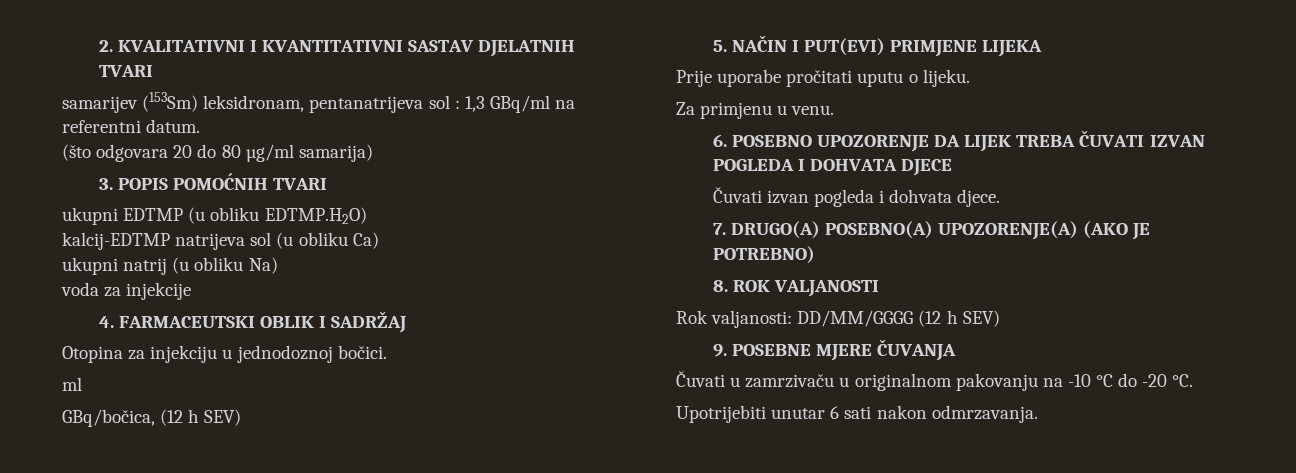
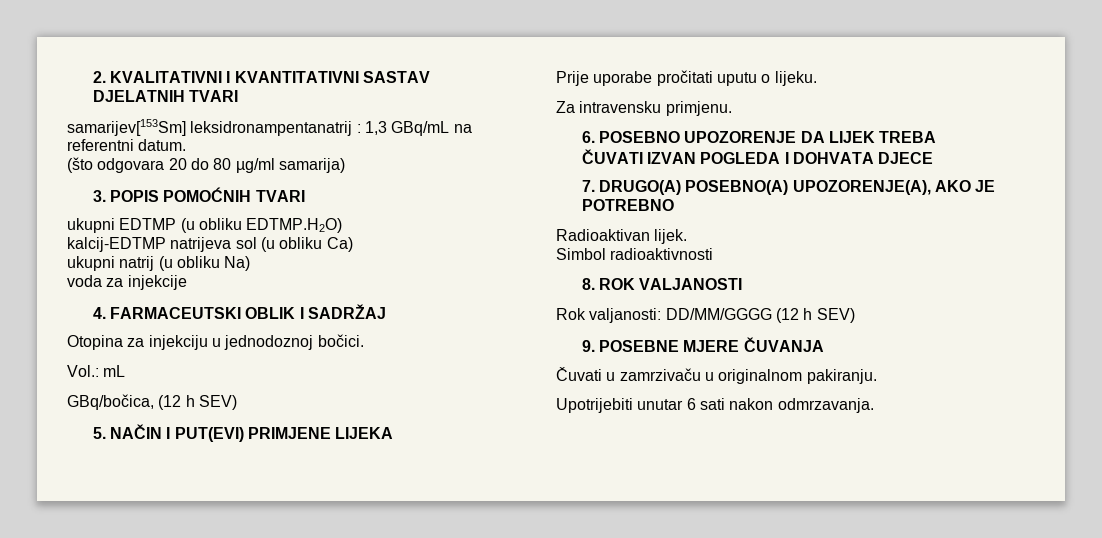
[62,92,450,113] samarijev (153Sm) leksidronam, pentanatrijeva sol -> [67,119,353,136] samarijev[153Sm] leksidronampentanatrij
[489,95,550,113] GBq/ml -> [391,121,450,136] GBq/mL
[62,377,82,391] ml -> [67,365,126,377] Vol.: mL
[700,102,835,119] primjenu u venu. -> [579,101,732,116] intravensku primjenu.
[712,187,1001,207] [712,221,1151,240] [712,246,815,264] Čuvati izvan pogleda i dohvata djece. // 7. DRUGO(A) POSEBNO(A) UPOZORENJE(A) (AKO JE POTREBNO) -> [581,180,996,195] [581,199,674,211] [556,229,688,244] [556,248,714,260] 7. DRUGO(A) POSEBNO(A) UPOZORENJE(A), AKO JE POTREBNO // Radioaktivan lijek. // Simbol radioaktivnosti
[955,373,1194,391] pakovanju na -10 °C do -20 °C. -> [806,369,877,384] pakiranju.

